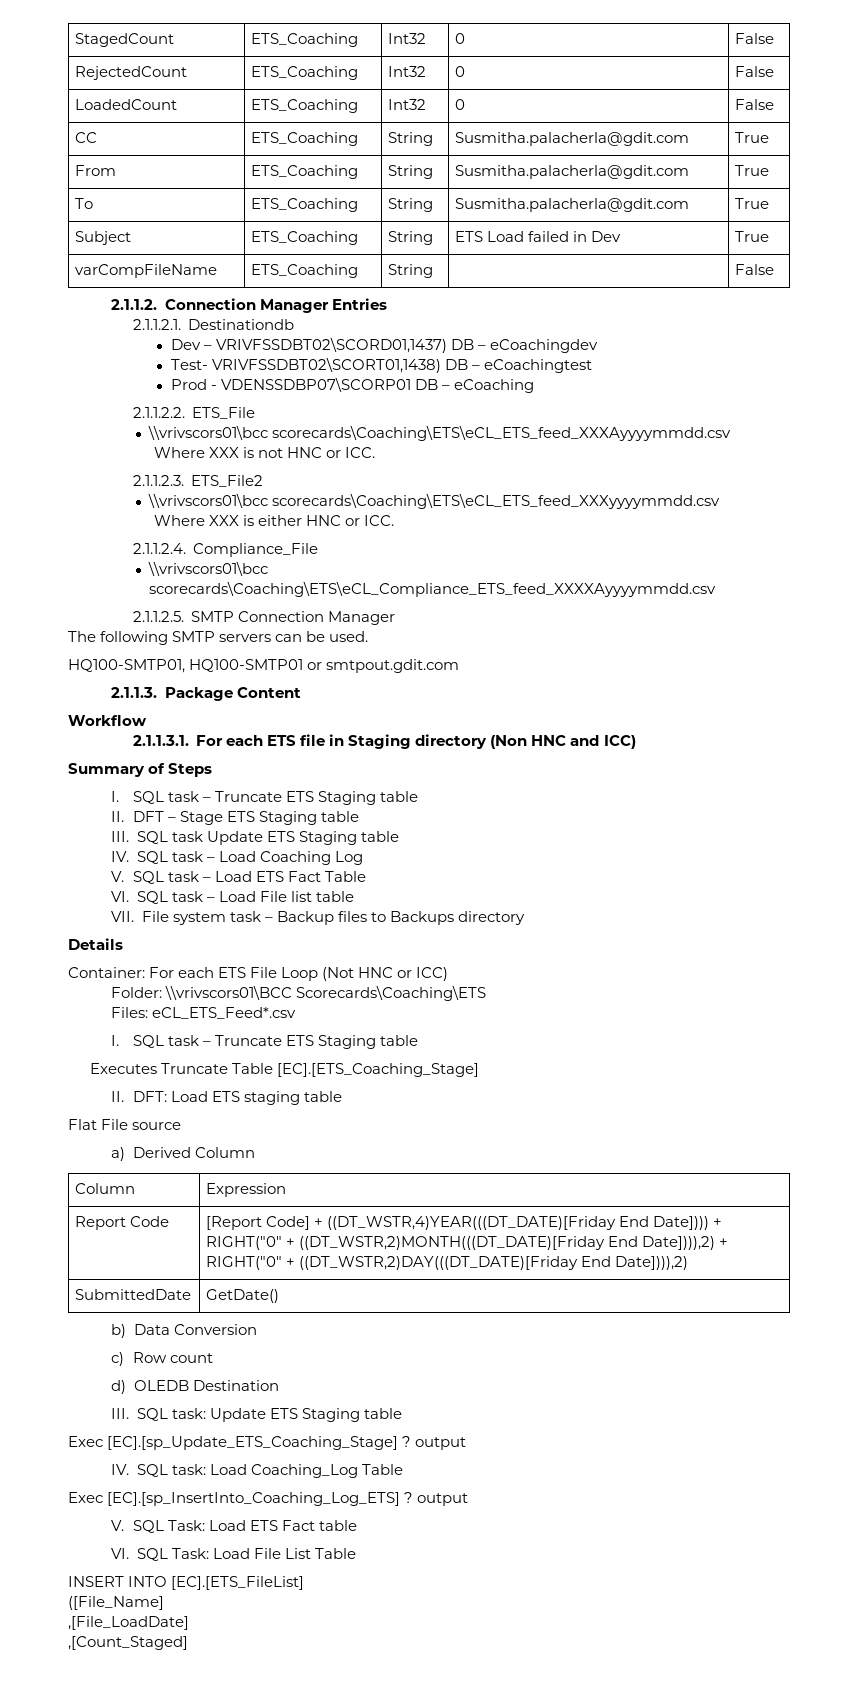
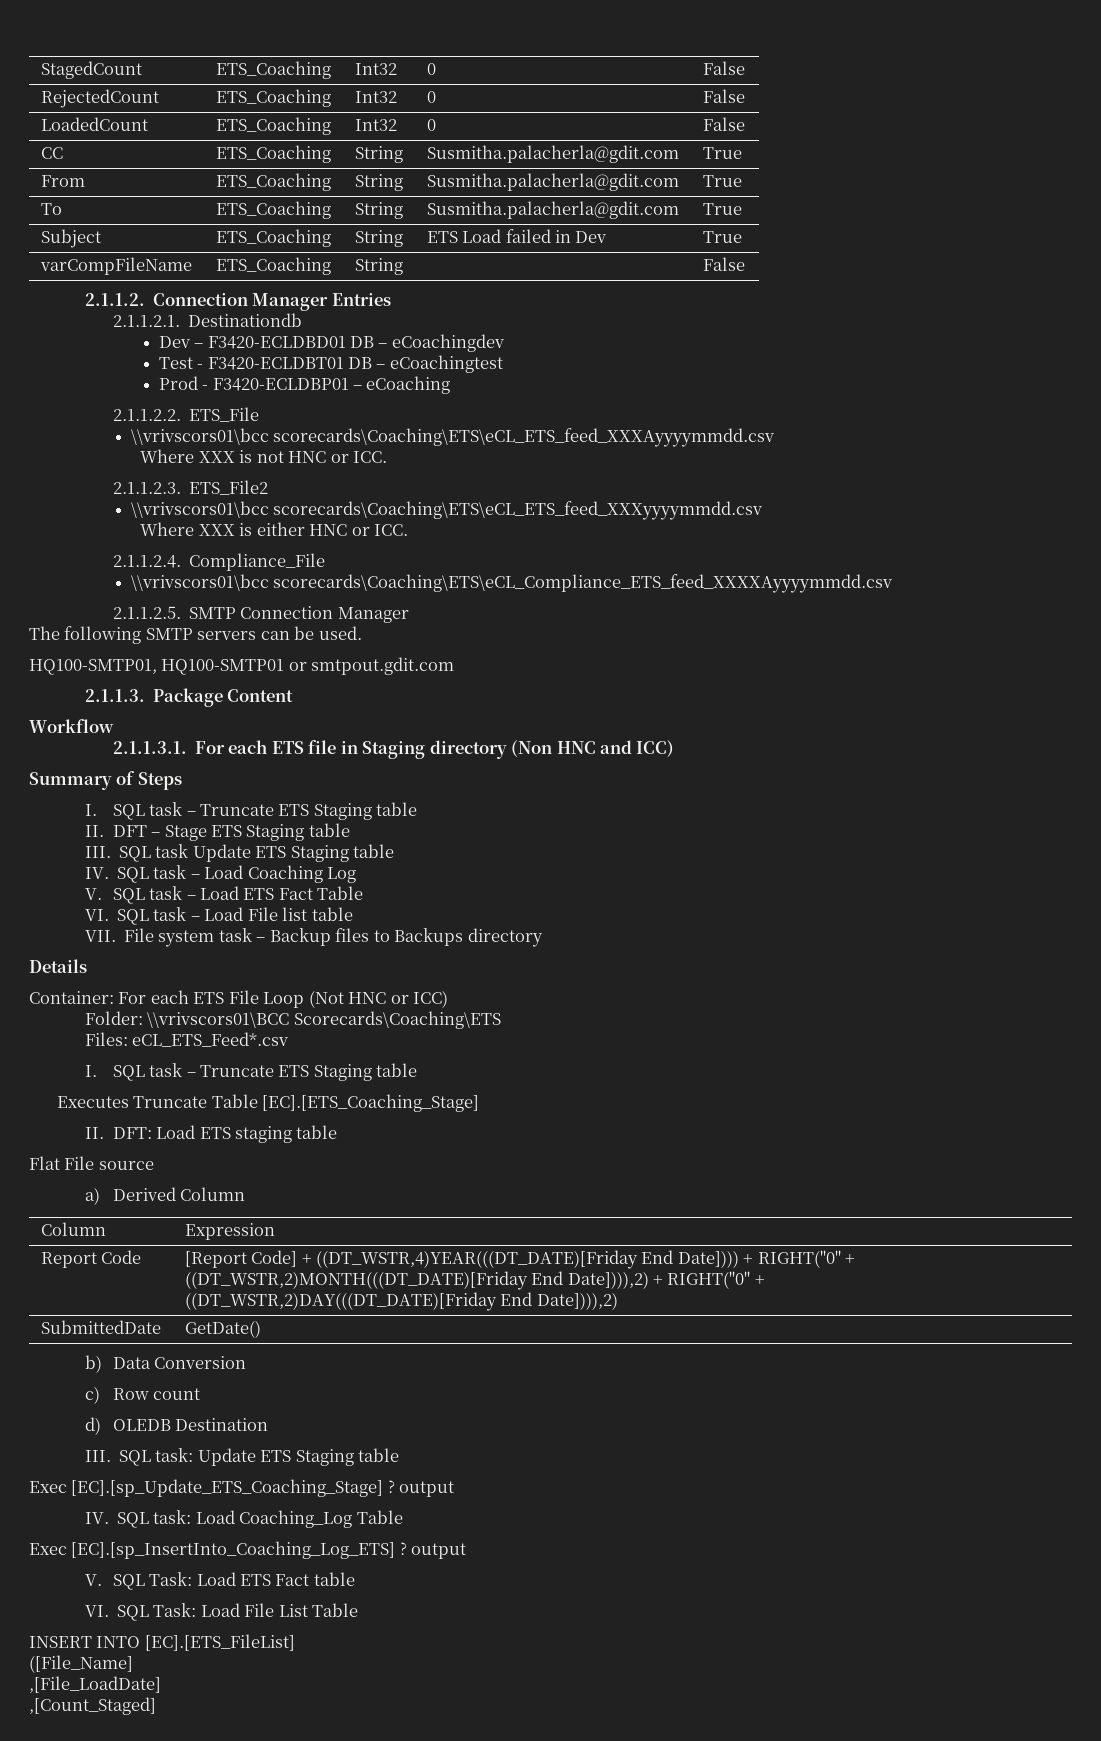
[215,337,447,353] VRIVFSSDBT02\SCORD01,1437) -> [207,336,346,349] F3420-ECLDBD01
[170,357,441,373] Test- VRIVFSSDBT02\SCORT01,1438) -> [158,357,344,370] Test - F3420-ECLDBT01
[220,377,438,392] VDENSSDBP07\SCORP01 DB -> [212,378,349,391] F3420-ECLDBP01

